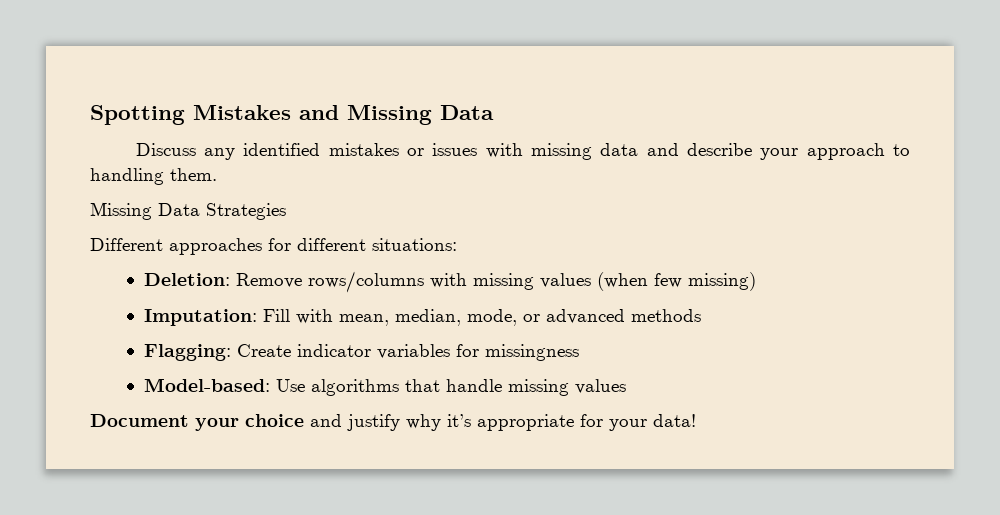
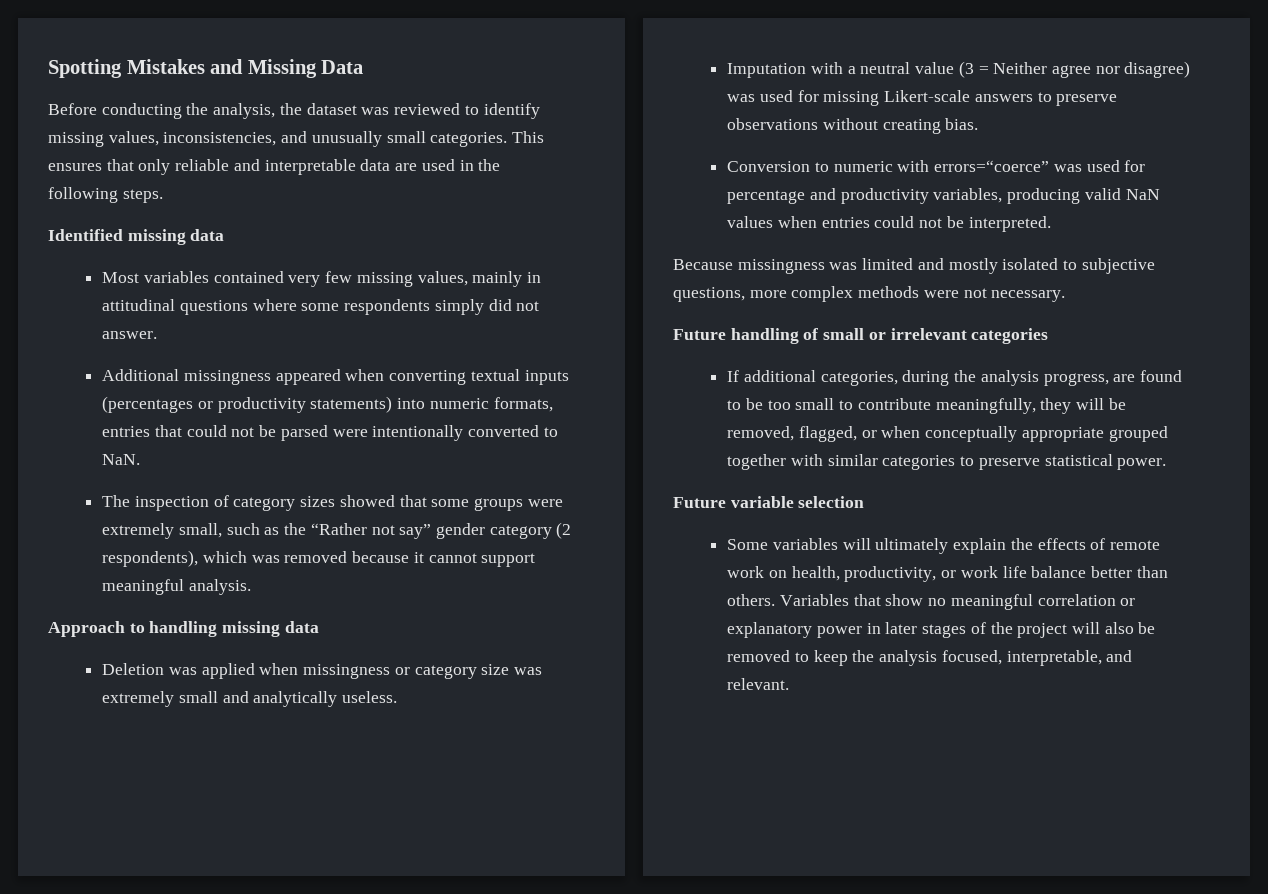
[135,143,911,160] [90,168,217,185] [90,202,286,220] [90,238,457,255] [144,271,757,293] [144,309,702,326] [144,344,580,361] [144,378,627,396] [90,414,696,431] Discuss any identified mistakes or issues with missing data and describe your approach to handling them. // Missing Data Strategies // Different approaches for different situations: // Deletion: Remove rows/columns with missing values (when few missing) // Imputation: Fill with mean, median, mode, or advanced methods // Flagging: Create indicator variables for missingness // Model-based: Use algorithms that handle missing values // Document your choice and justify why it’s appropriate for your data! -> [48,103,540,119] [48,131,545,147] [48,159,501,175] [48,187,163,203] [48,229,225,245] [102,271,541,287] [102,299,540,315] [102,331,158,339] [102,369,569,385] [102,396,553,413] [102,425,558,441] [102,454,141,465] [102,495,563,511] [102,522,572,539] [102,550,536,567] [102,579,251,595] [48,621,319,637] [102,663,542,679] [102,691,398,707] [727,61,1191,78] [727,90,1118,106] [727,118,979,134] [727,160,1146,172] [727,188,1160,204] [727,216,1051,232] [673,258,1155,274] [673,286,1066,302] [673,328,1049,344] [727,370,1182,386] [727,398,1126,414] [727,426,1168,442] [727,454,1167,470] [673,496,865,508] [727,538,1160,554] [727,566,1168,582] [727,594,1136,610] [727,622,1156,638] [727,650,1133,666] [727,678,790,690] Before conducting the analysis, the dataset was reviewed to identify missing values, inconsistencies, and unusually small categories. This ensures that only reliable and interpretable data are used in the following steps. // Identified missing data // Most variables contained very few missing values, mainly in attitudinal questions where some respondents simply did not answer. // Additional missingness appeared when converting textual inputs (percentages or productivity statements) into numeric formats, entries that could not be parsed were intentionally converted to NaN. // The inspection of category sizes showed that some groups were extremely small, such as the “Rather not say” gender category (2 respondents), which was removed because it cannot support meaningful analysis. // Approach to handling missing data // Deletion was applied when missingness or category size was extremely small and analytically useless. // Imputation with a neutral value (3 = Neither agree nor disagree) was used for missing Likert-scale answers to preserve observations without creating bias. // Conversion to numeric with errors=“coerce” was used for percentage and productivity variables, producing valid NaN values when entries could not be interpreted. // Because missingness was limited and mostly isolated to subjective questions, more complex methods were not necessary. // Future handling of small or irrelevant categories // If additional categories, during the analysis progress, are found to be too small to contribute meaningfully, they will be removed, flagged, or when conceptually appropriate grouped together with similar categories to preserve statistical power. // Future variable selection // Some variables will ultimately explain the effects of remote work on health, productivity, or work life balance better than others. Variables that show no meaningful correlation or explanatory power in later stages of the project will also be removed to keep the analysis focused, interpretable, and relevant.

